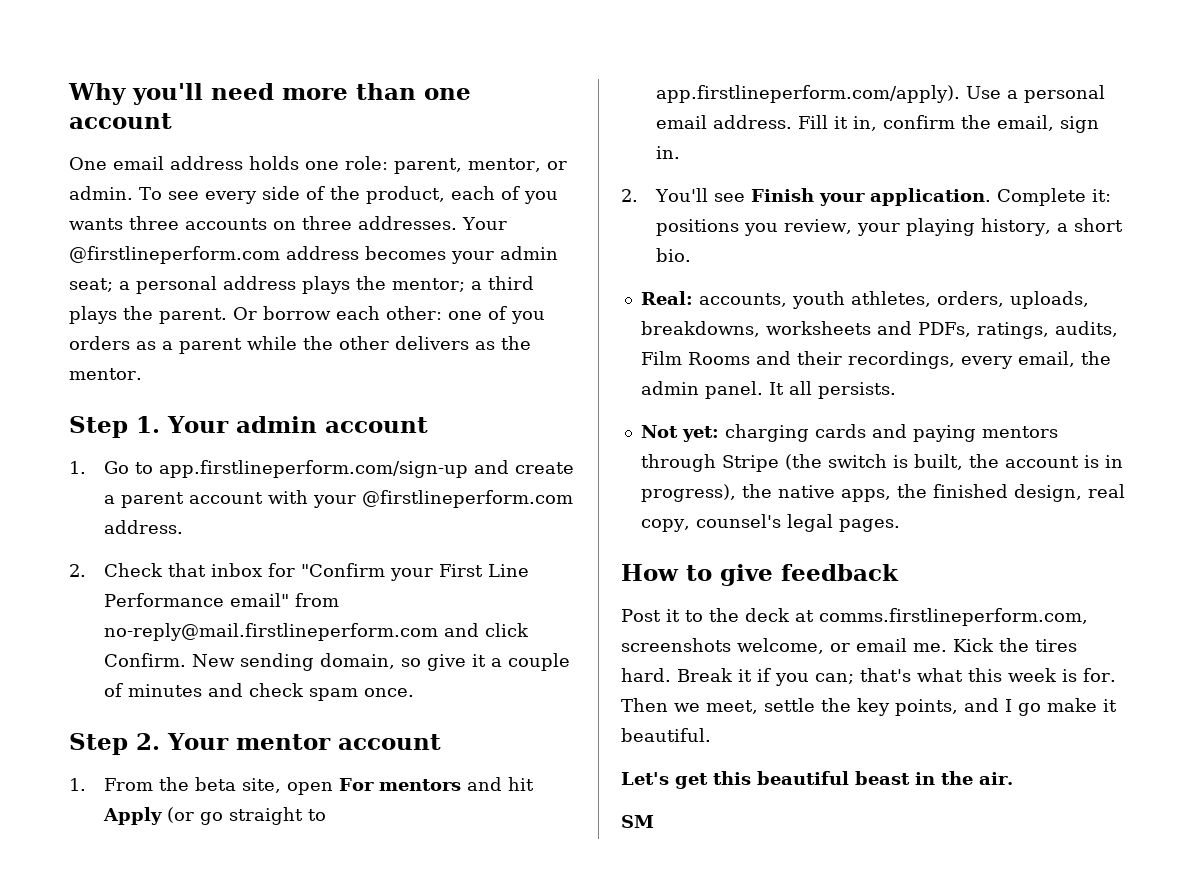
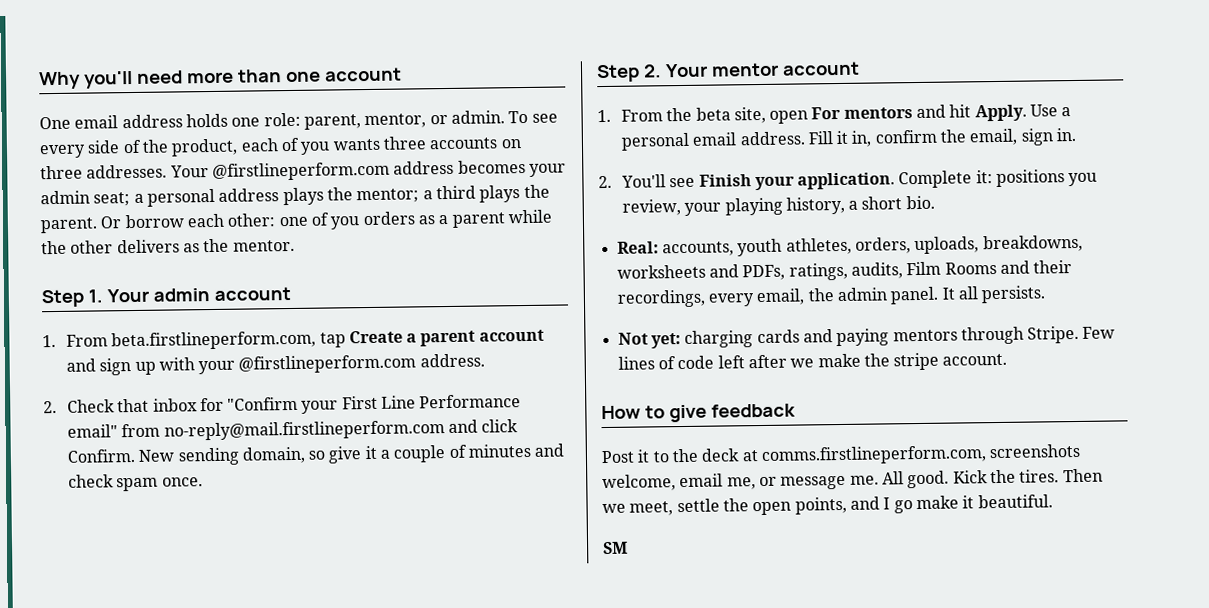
[103,460,574,478] [103,492,263,508] Go to app.firstlineperform.com/sign-up and create a parent account -> [65,329,545,351] [65,358,156,376] From beta.firstlineperform.com, tap Create a parent account and sign up
[102,807,326,825] [655,85,960,103] Apply (or go straight to app.firstlineperform.com/apply). -> [974,104,1027,122] Apply.
[721,454,1123,472] [640,484,1125,502] [640,514,900,532] Stripe (the switch is built, the account is in progress), the native apps, the finished design, real copy, counsel's legal pages. -> [1027,325,1116,344] [617,352,1008,371] Stripe. Few lines of code left after we make the stripe account.
[830,638,1077,652] [621,668,1116,686] or email me. Kick the tires hard. Break it if you can; that's what this week is for. -> [679,469,1060,490] email me, or message me. All good. Kick the tires.
[857,698,890,716] key -> [752,501,792,516] open
[621,771,1013,789] // Let's get this beautiful beast in the air. -> (1053, 501) none

